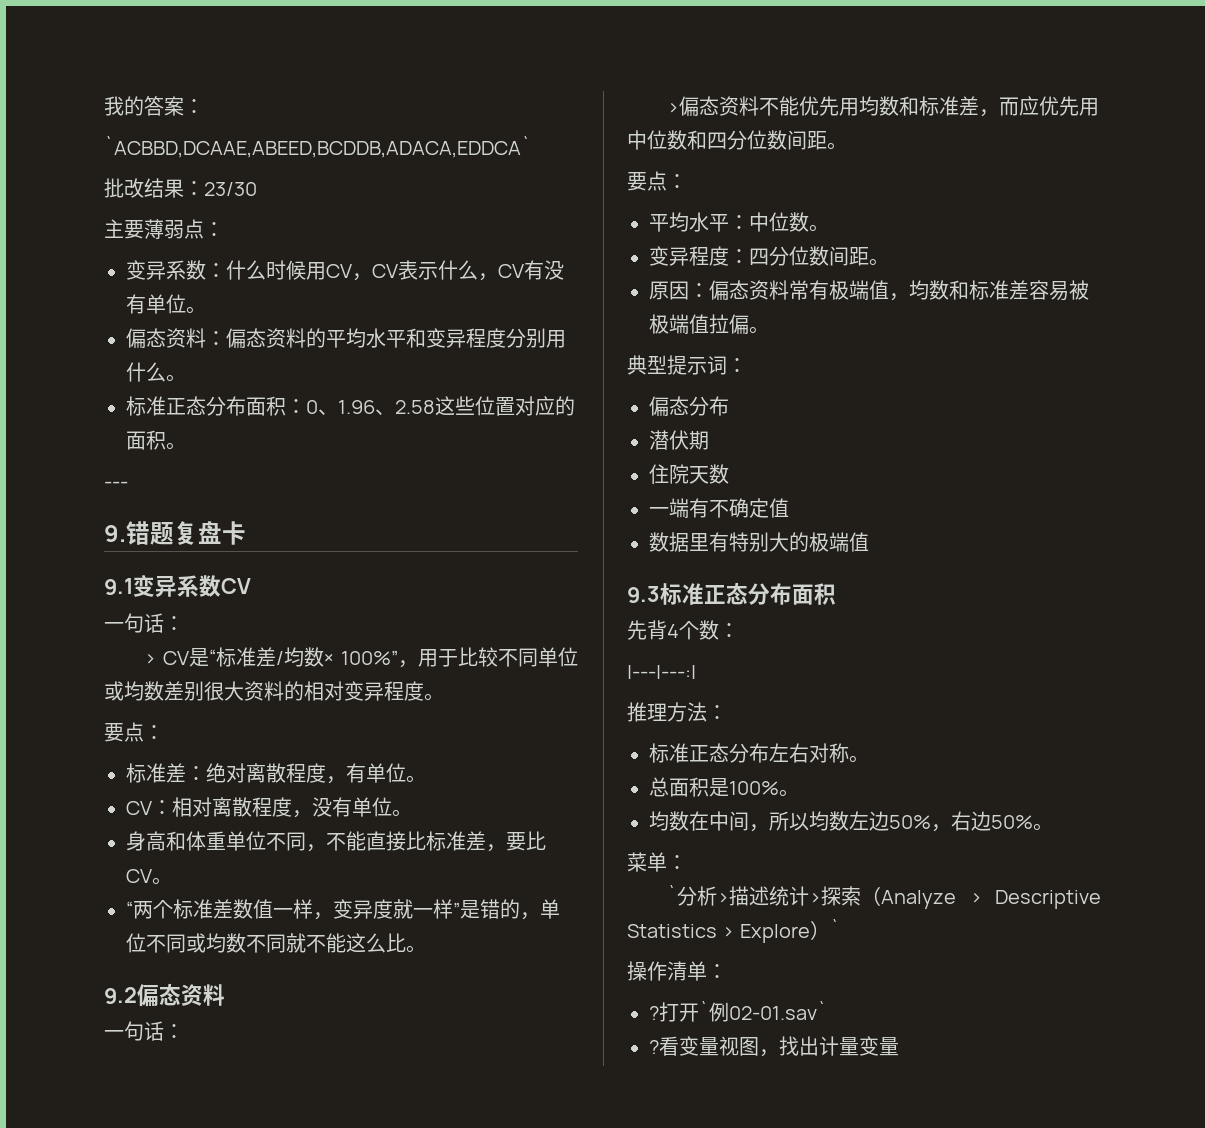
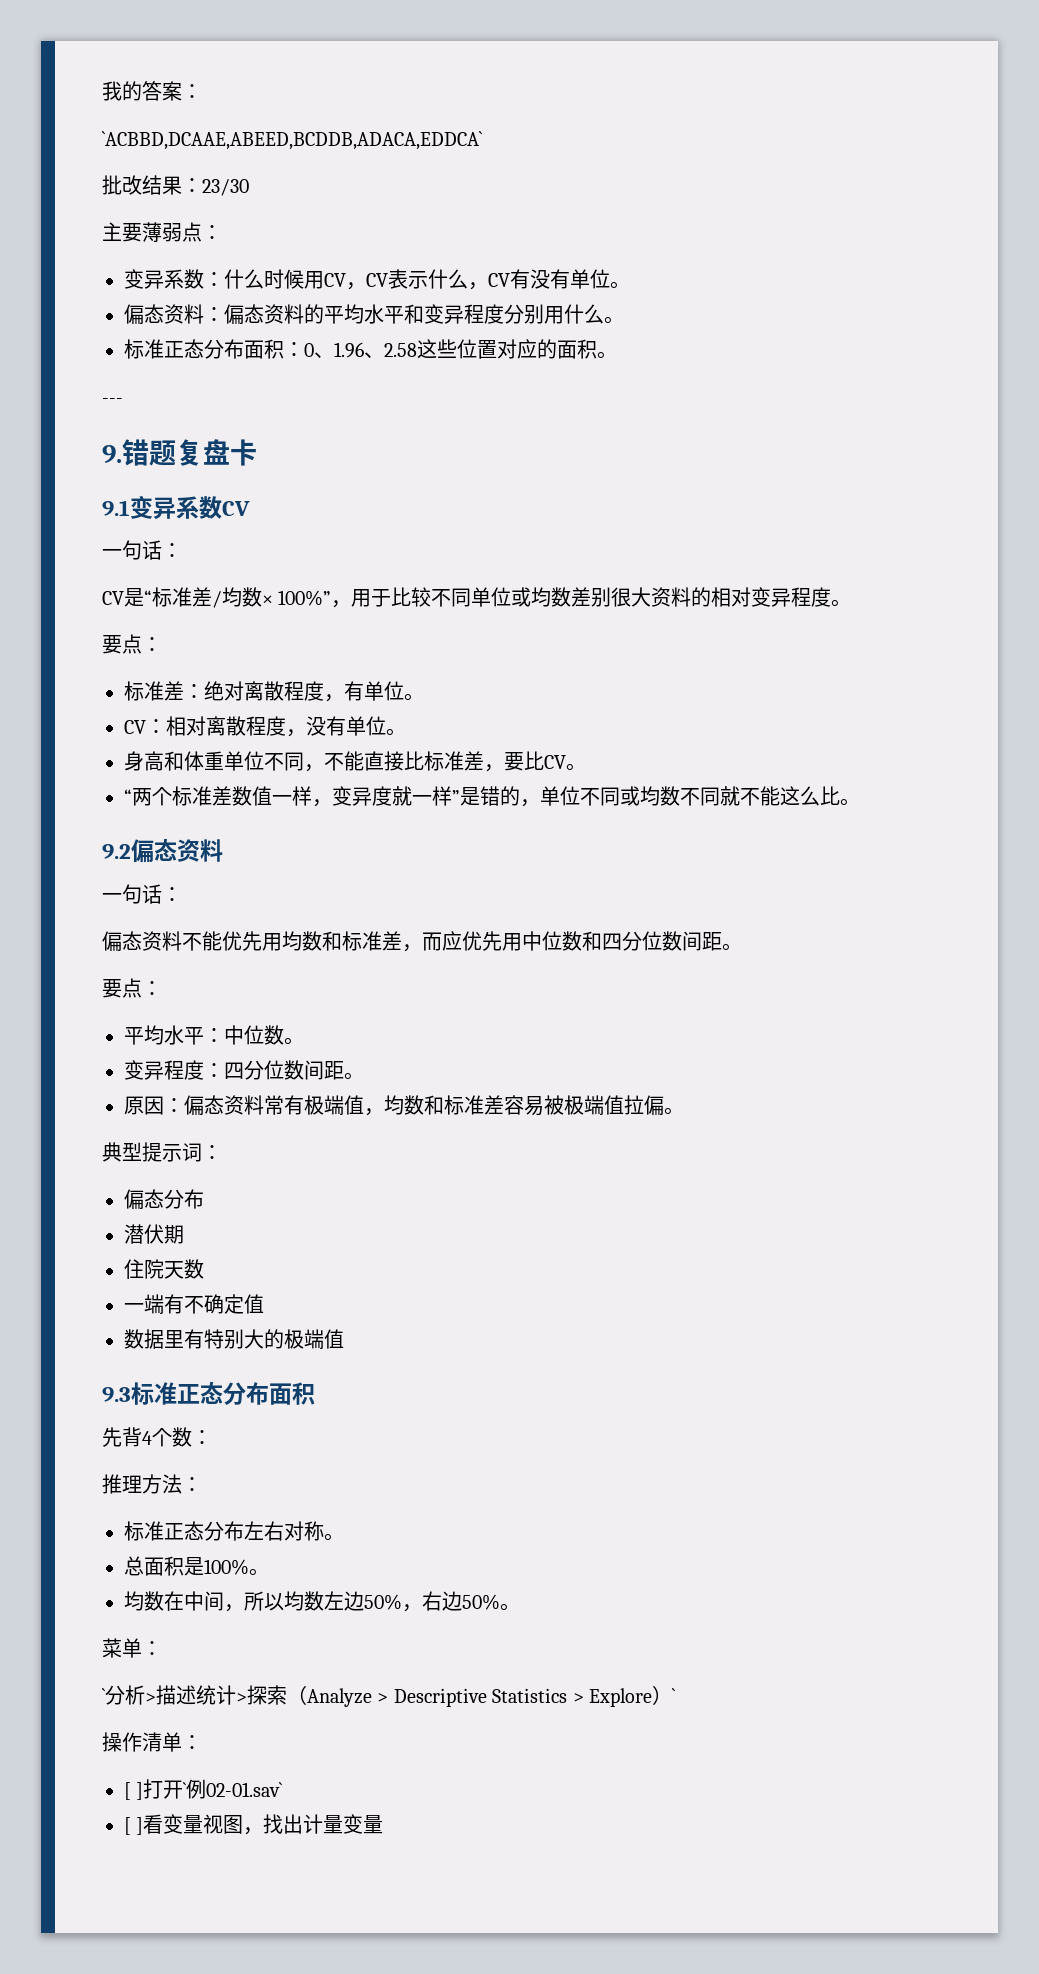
[144,654,157,665] > -> (182, 550) none
[667,103,680,114] > -> (182, 894) none
[627,665,696,679] // |---|---:| -> (212, 1437) none
[649,1006,659,1020] ? -> [124,1782,144,1800] [ ]
[649,1040,659,1054] ? -> [124,1817,144,1835] [ ]

